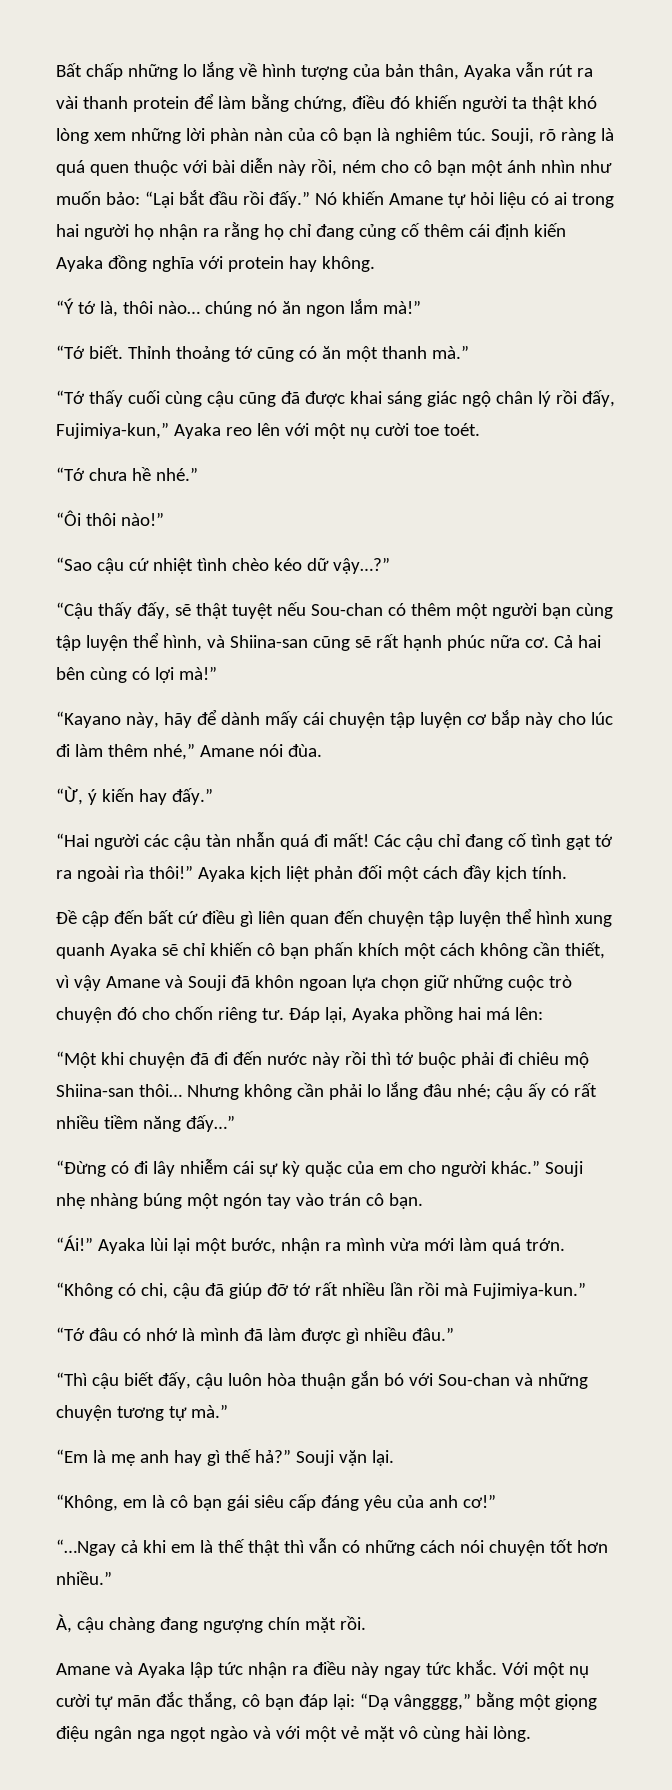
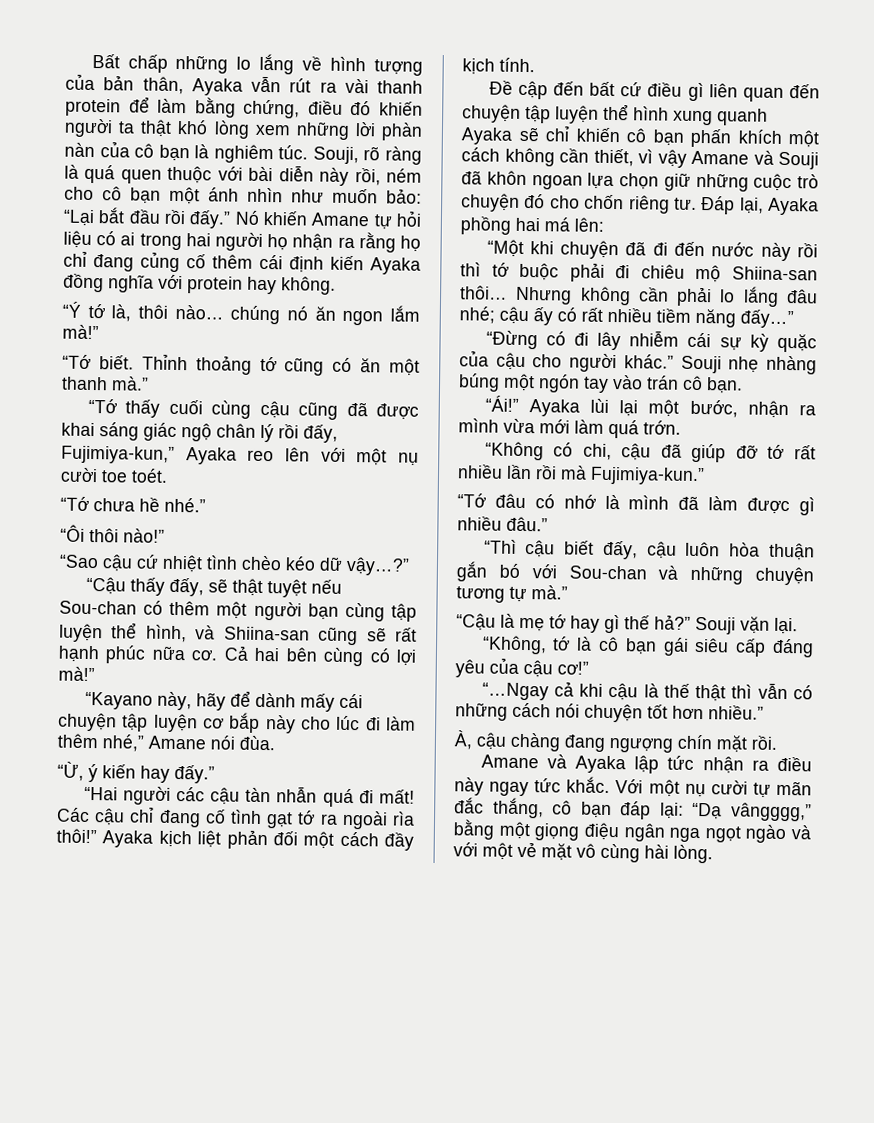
[378,1165,403,1174] em -> [495,352,526,371] cậu
[56,1449,88,1463] “Em -> [456,613,496,631] “Cậu
[139,1450,169,1463] anh -> [549,614,566,629] tớ
[122,1499,147,1508] em -> [552,636,571,651] tớ
[428,1495,458,1508] anh -> [523,660,553,678] cậu
[170,1544,195,1553] em -> [608,682,639,701] cậu

